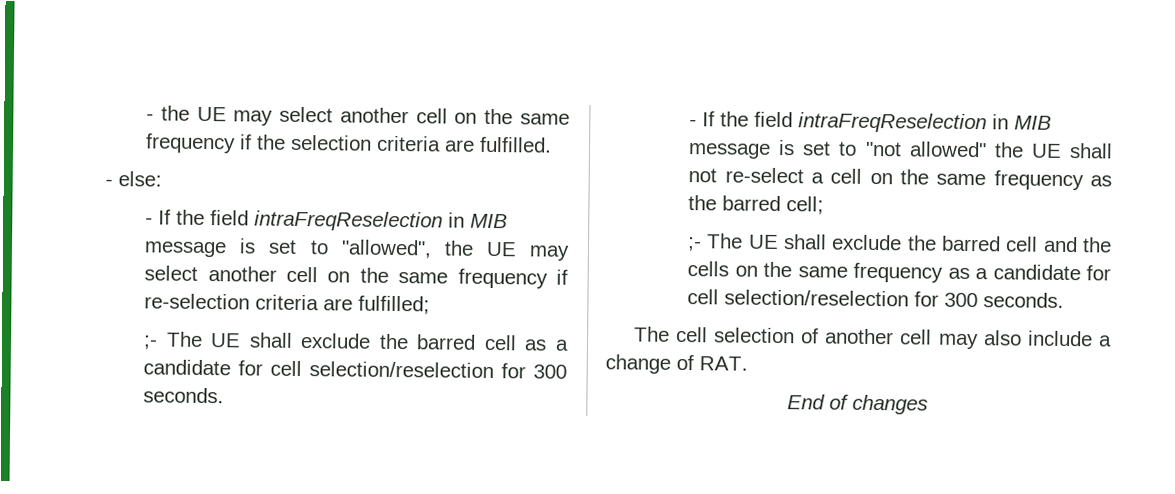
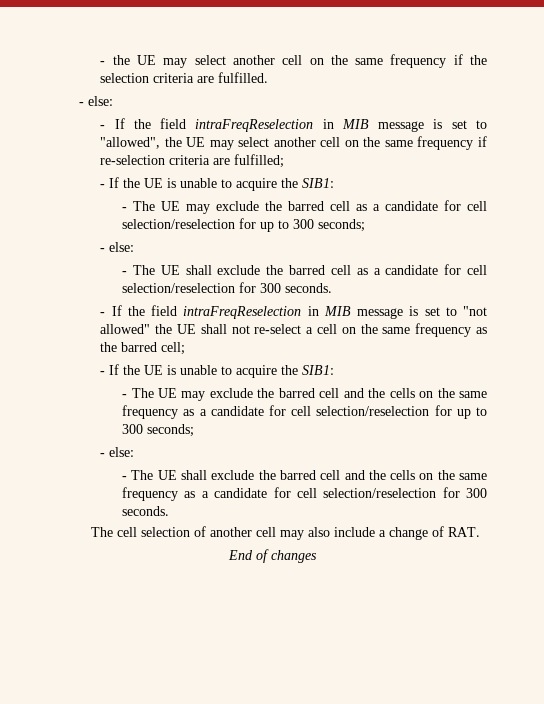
[143,335,159,350] ;- -> [100,177,335,191] [122,200,487,214] [122,218,366,232] [100,242,135,252] [122,271,128,275] - If the UE is unable to acquire the SIB1: // - The UE may exclude the barred cell as a candidate for cell selection/reselection for up to 300 seconds; // - else: // -
[687,237,703,252] ;- -> [100,364,335,378] [122,388,488,401] [122,405,487,419] [122,424,195,437] [100,447,135,457] [122,476,128,480] - If the UE is unable to acquire the SIB1: // - The UE may exclude the barred cell and the cells on the same frequency as a candidate for cell selection/reselection for up to 300 seconds; // - else: // -

